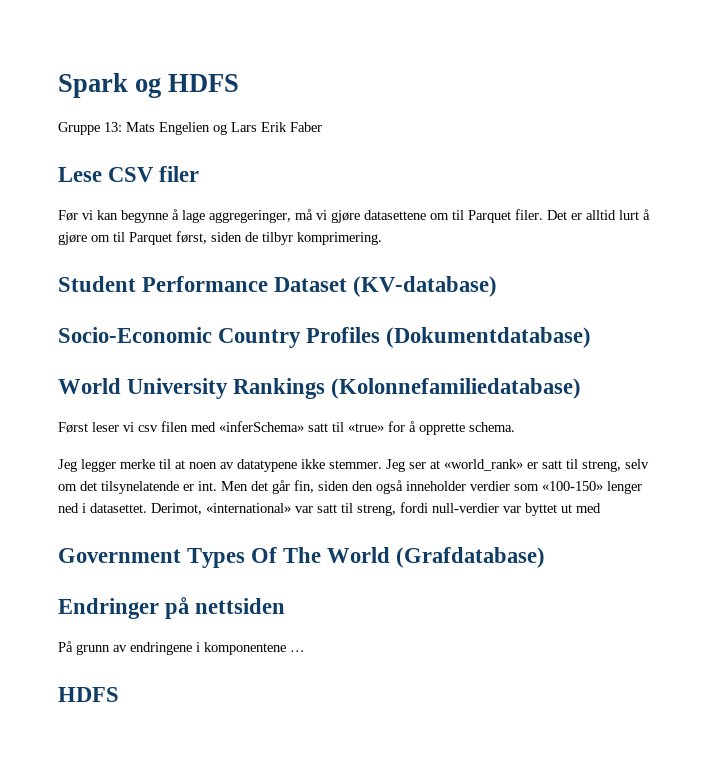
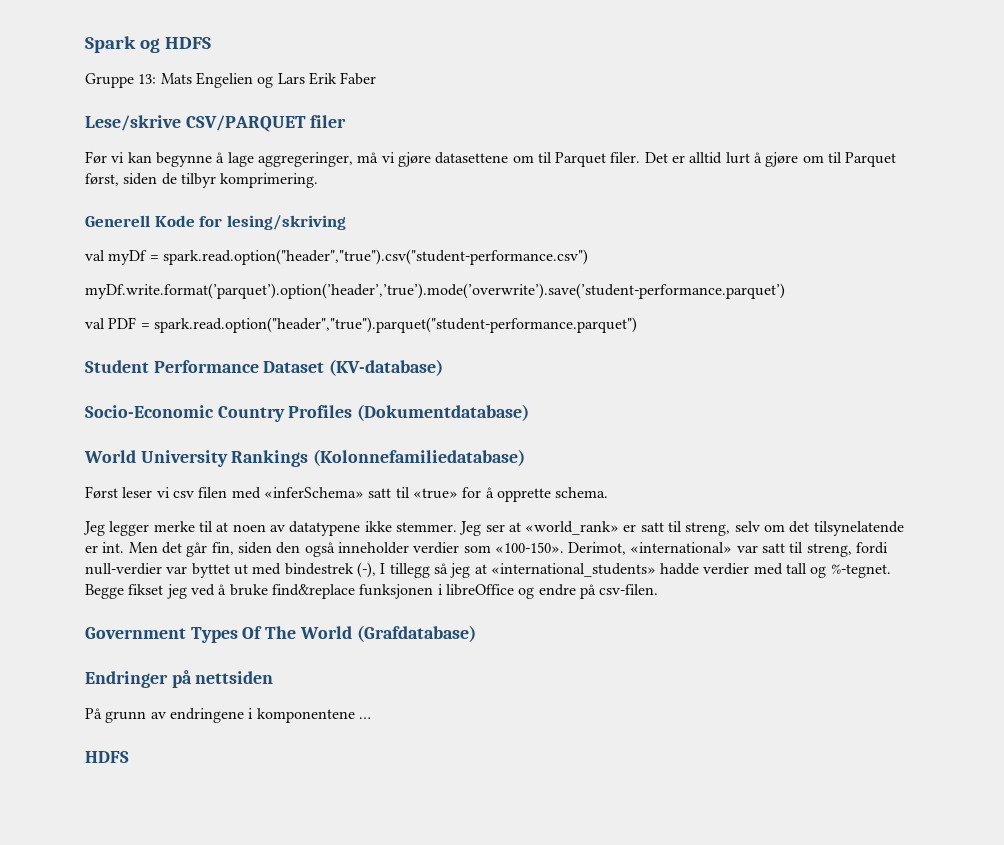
[58,167,154,182] Lese CSV -> [85,115,306,132] Lese/skrive CSV/PARQUET
(382, 238) none -> [85,215,346,230] [85,249,588,265] [85,283,785,299] [85,317,637,333] // Generell Kode for lesing/skriving // val myDf = spark.read.option("header","true").csv("student-performance.csv") // myDf.write.format(’parquet’).option(’header’,’true’).mode(’overwrite’).save(’student-performance.parquet’) // val PDF = spark.read.option("header","true").parquet("student-performance.parquet")
[542,481,642,494] [58,503,147,513] «100-150» lenger ned i datasettet. -> [494,542,564,553] «100-150».
(601, 508) none -> [284,562,891,578] [85,584,659,599] bindestrek (-), I tillegg så jeg at «international_students» hadde verdier med tall og %-tegnet. Begge fikset jeg ved å bruke find&replace funksjonen i libreOffice og endre på csv-filen.

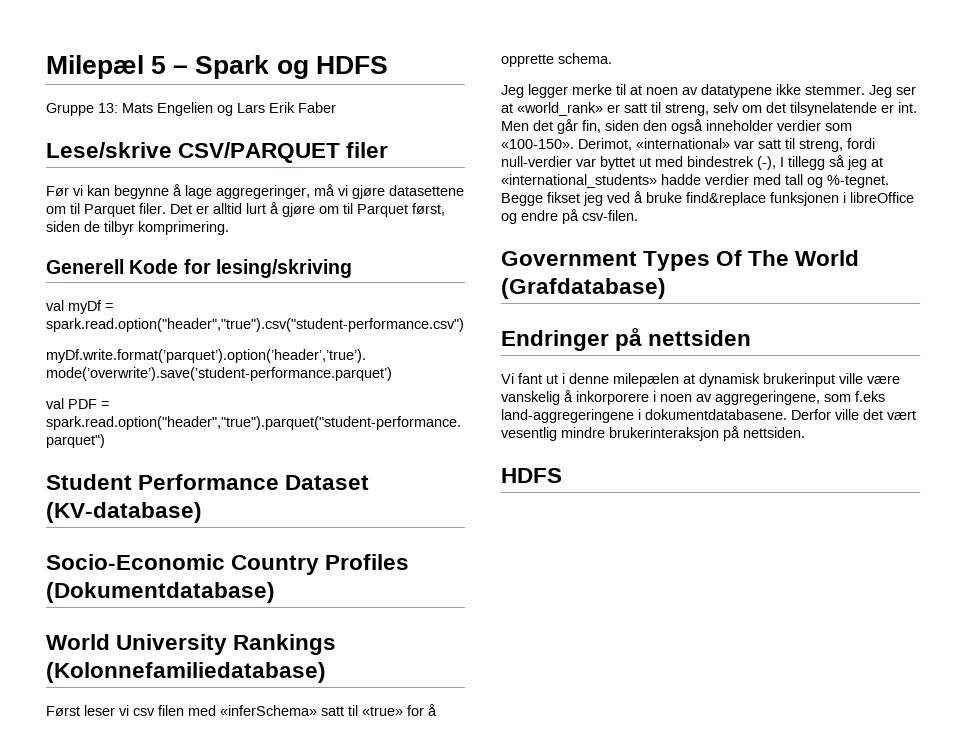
(85, 44) none -> [46,55,189,79] Milepæl 5 –
[85,708,371,723] På grunn av endringene i komponentene … -> [501,373,900,387] [501,390,885,405] [501,409,916,423] [501,426,805,441] Vi fant ut i denne milepælen at dynamisk brukerinput ville være vanskelig å inkorporere i noen av aggregeringene, som f.eks land-aggregeringene i dokumentdatabasene. Derfor ville det vært vesentlig mindre brukerinteraksjon på nettsiden.

